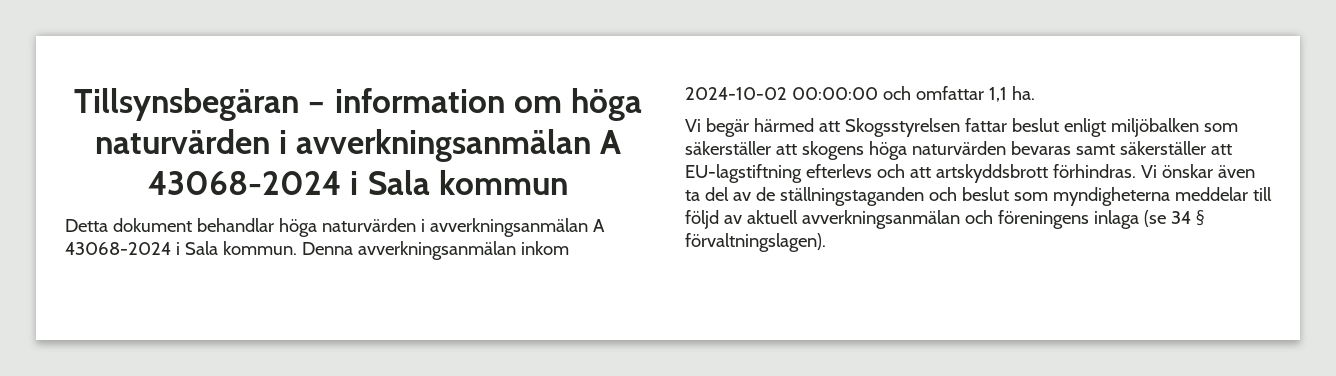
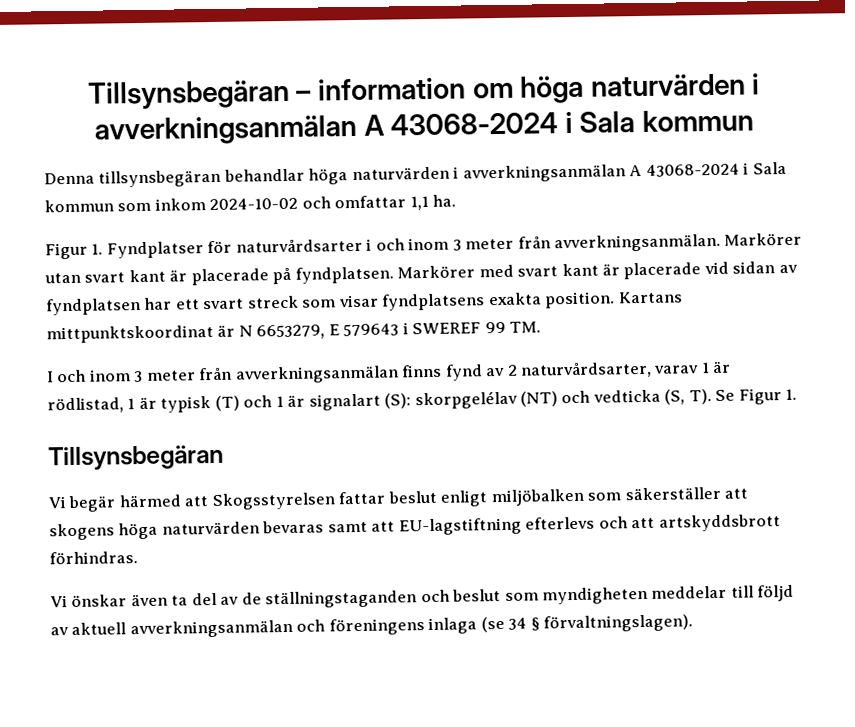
[65,218,192,232] Detta dokument -> [44,169,222,188] Denna tillsynsbegäran
[222,241,516,260] kommun. Denna avverkningsanmälan -> [44,199,152,213] kommun som
[791,87,878,100] 00:00:00 -> (299, 204) none
(1035, 93) none -> [45,232,803,260] [44,261,798,286] [46,291,683,316] [46,321,542,344] [47,360,732,384] [47,388,798,414] [48,444,224,471] // Figur 1. Fyndplatser för naturvårdsarter i och inom 3 meter från avverkningsanmälan. Markörer utan svart kant är placerade på fyndplatsen. Markörer med svart kant är placerade vid sidan av fyndplatsen har ett svart streck som visar fyndplatsens exakta position. Kartans mittpunktskoordinat är N 6653279, E 579643 i SWEREF 99 TM. // I och inom 3 meter från avverkningsanmälan finns fynd av 2 naturvårdsarter, varav 1 är rödlistad, 1 är typisk (T) och 1 är signalart (S): skorpgelélav (NT) och vedticka (S, T). Se Figur 1. // Tillsynsbegäran
[1119,141,1206,155] säkerställer -> (368, 527) none
(1136, 171) none -> (138, 558) //
[1052,187,1170,206] myndigheterna -> [542,586,649,605] myndigheten

